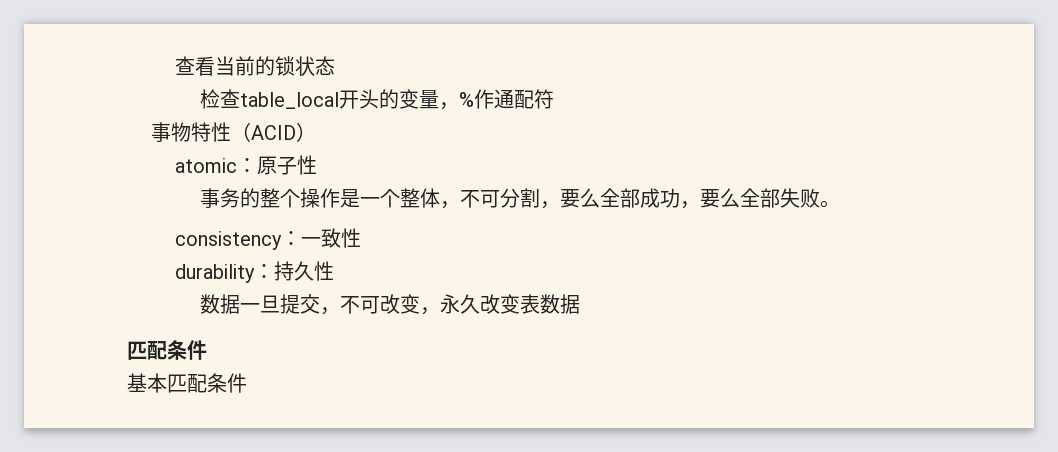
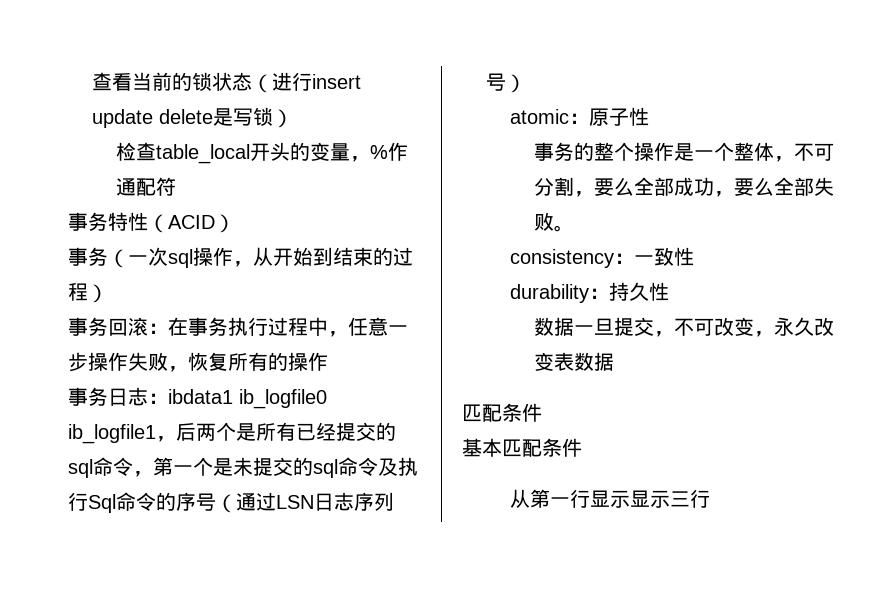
(336, 65) none -> [251,72,361,93] [91,107,293,128] （进行insert update delete是写锁）
[171,122,192,142] 物 -> [87,212,108,231] 务
(317, 132) none -> [67,247,413,268] [67,282,108,303] [67,317,408,337] [67,352,328,372] [67,387,327,409] [67,422,396,444] [67,457,418,478] [67,492,394,513] [485,73,526,93] // 事务（一次sql操作，从开始到结束的过程） // 事务回滚：在事务执行过程中，任意一步操作失败，恢复所有的操作 // 事务日志：ibdata1 ib_logfile0 ib_logfile1，后两个是所有已经提交的sql命令，第一个是未提交的sql命令及执行Sql命令的序号（通过LSN日志序列号）
(247, 383) none -> [509,489,710,508] // 从第一行显示显示三行

